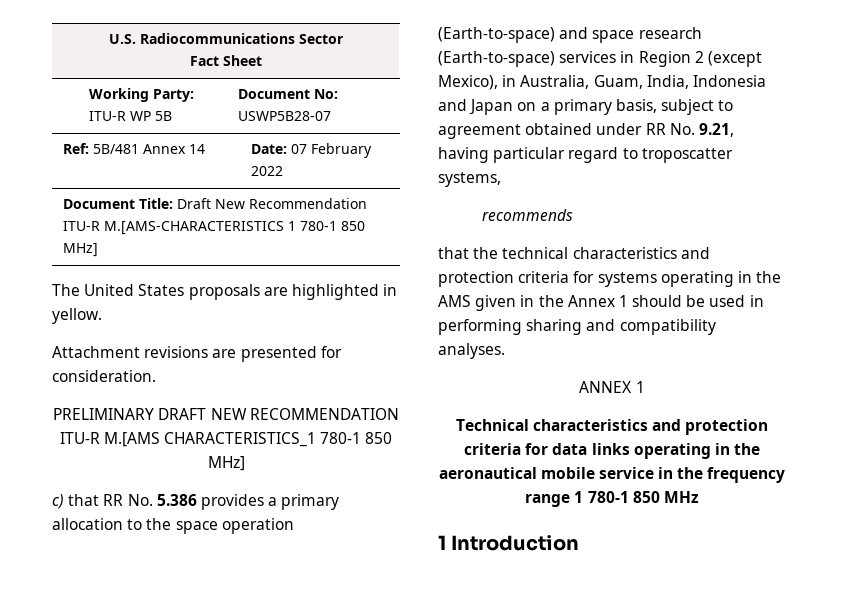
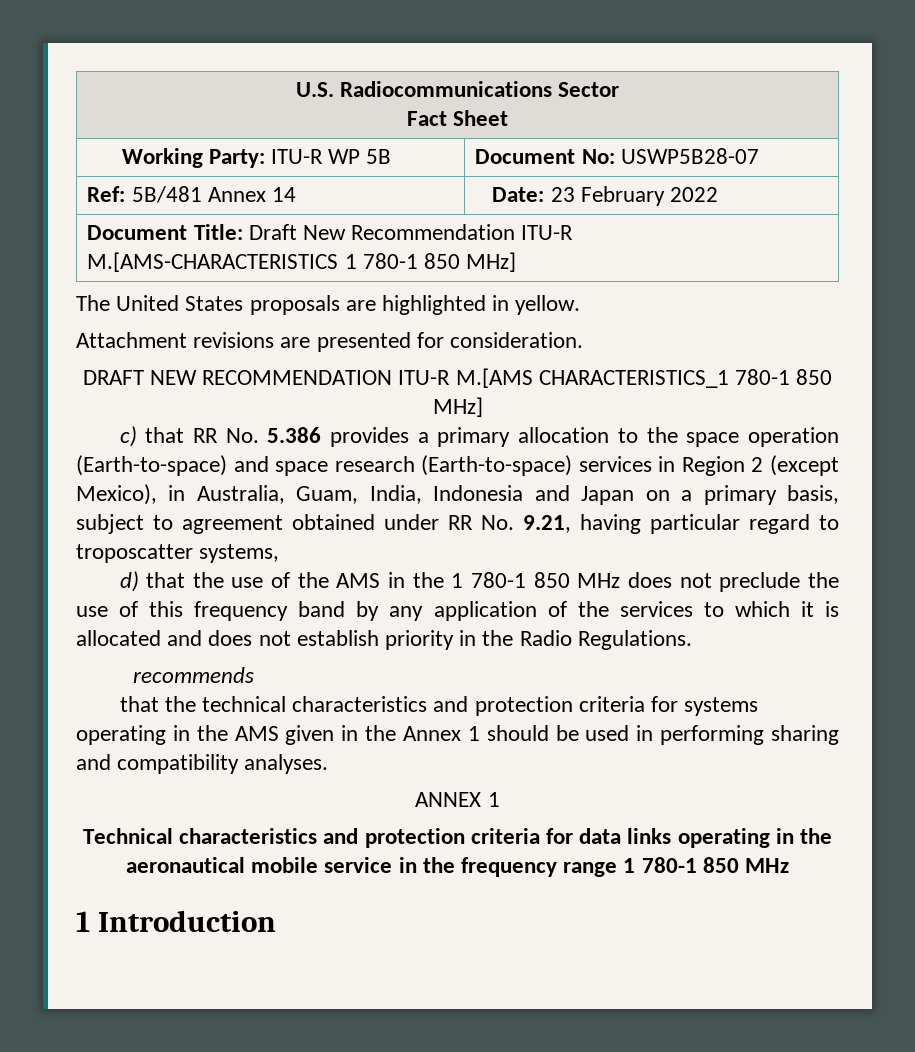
[290,144,307,154] 07 -> [550,187,575,202] 23
[53,408,155,420] PRELIMINARY -> (584, 340) none
(501, 179) none -> [119,571,839,592] [76,601,839,621] [76,630,692,650] // d) that the use of the AMS in the 1 780-1 850 MHz does not preclude the use of this frequency band by any application of the services to which it is allocated and does not establish priority in the Radio Regulations.

